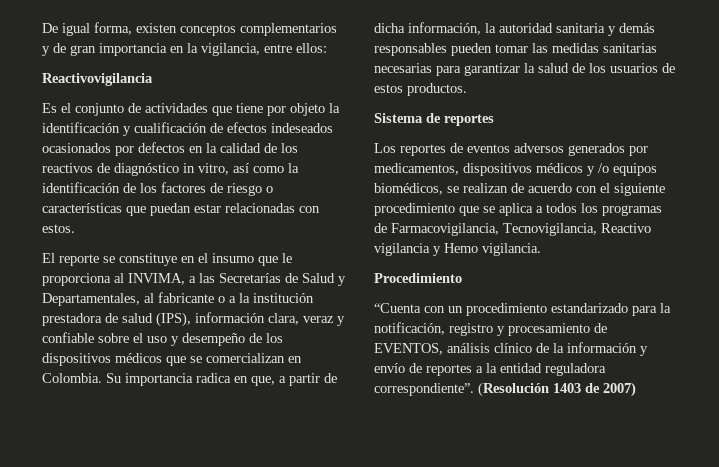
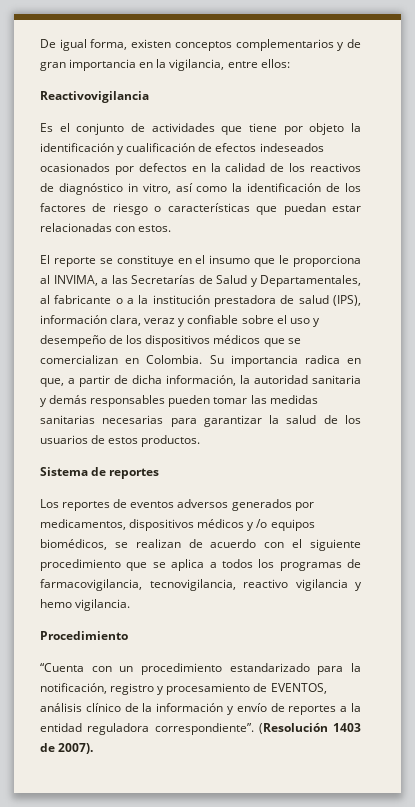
[391,223,651,236] Farmacovigilancia, Tecnovigilancia, Reactivo -> [40,579,288,591] farmacovigilancia, tecnovigilancia, reactivo
[444,243,478,253] Hemo -> [40,599,72,608] hemo
[603,382,636,397] 2007) -> [58,743,94,754] 2007).

